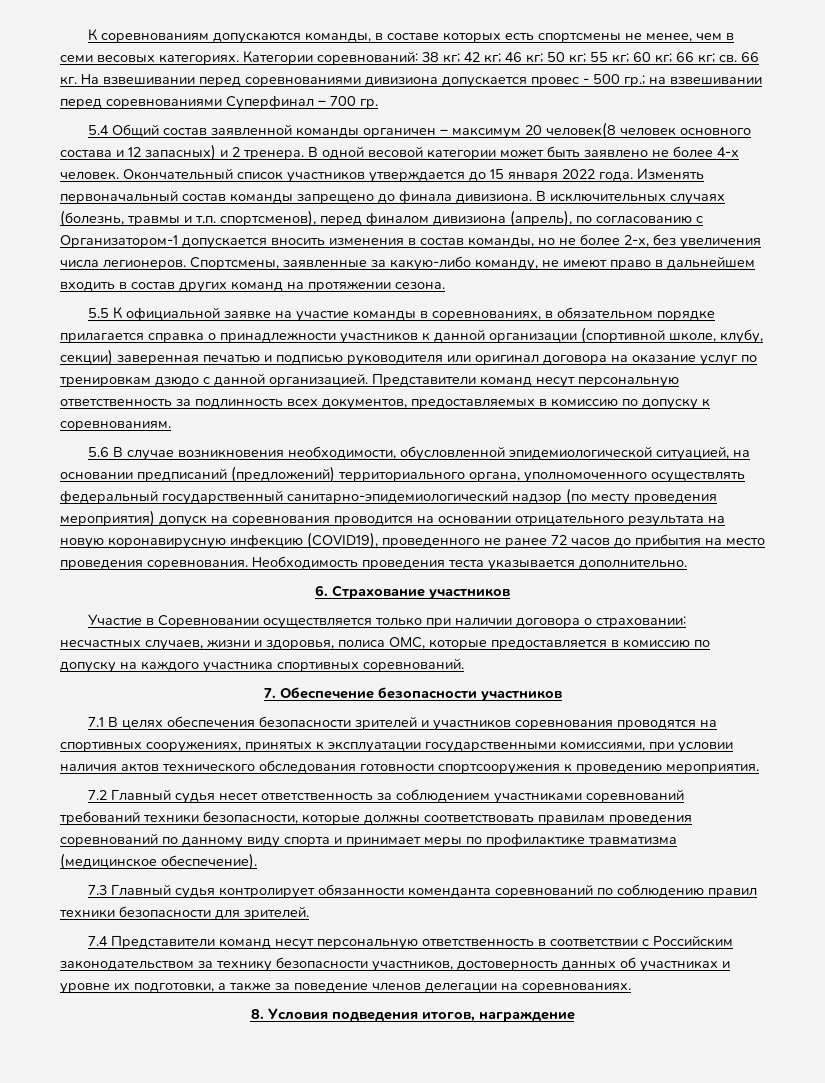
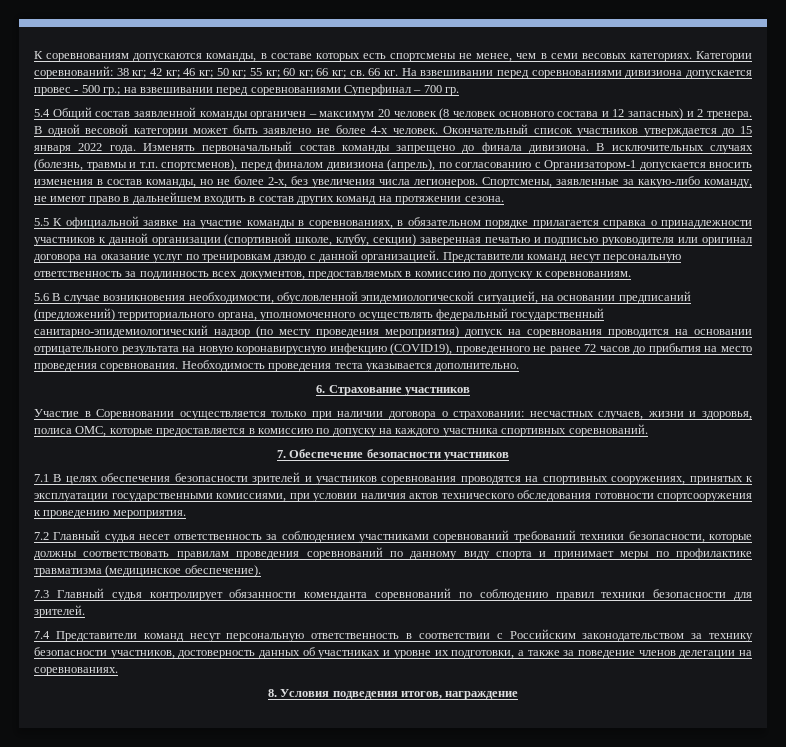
[545,122,616,139] человек(8 -> [393,108,450,120] человек (8

